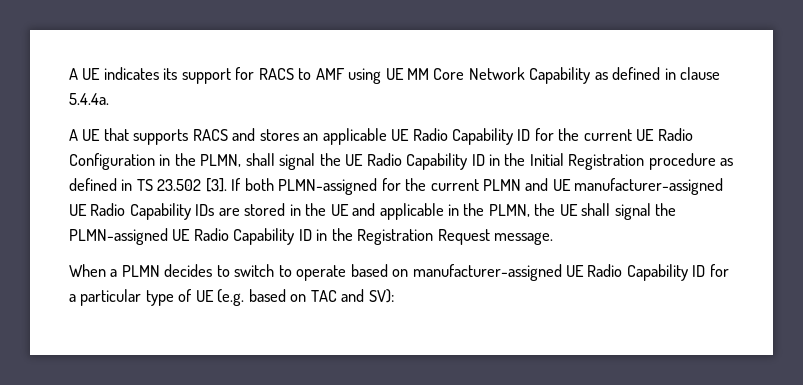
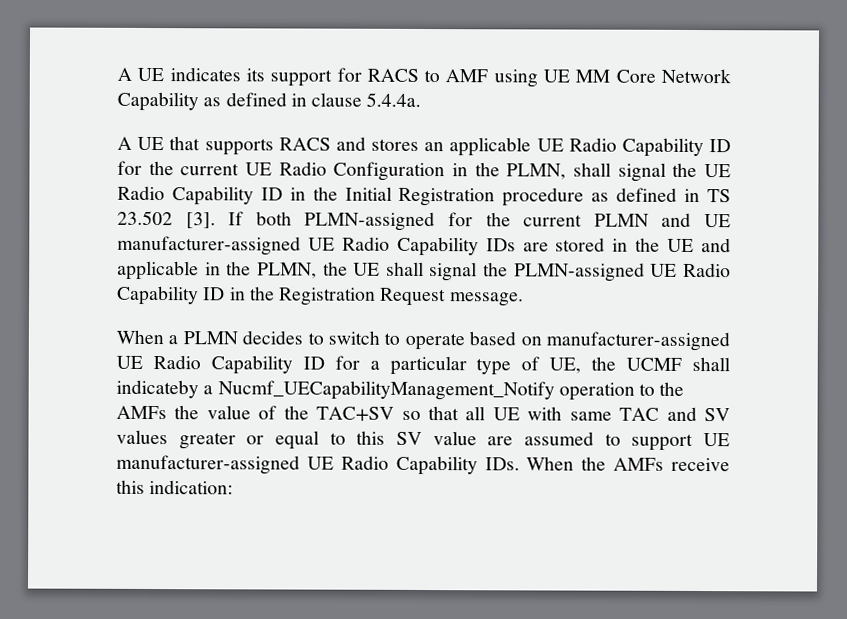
[195,289,394,306] UE (e.g. based on TAC and SV): -> [549,356,730,374] [116,379,685,401] [116,405,731,422] [116,429,730,451] [116,454,730,476] [116,479,234,495] UE, the UCMF shall indicateby a Nucmf_UECapabilityManagement_Notify operation to the AMFs the value of the TAC+SV so that all UE with same TAC and SV values greater or equal to this SV value are assumed to support UE manufacturer-assigned UE Radio Capability IDs. When the AMFs receive this indication:

